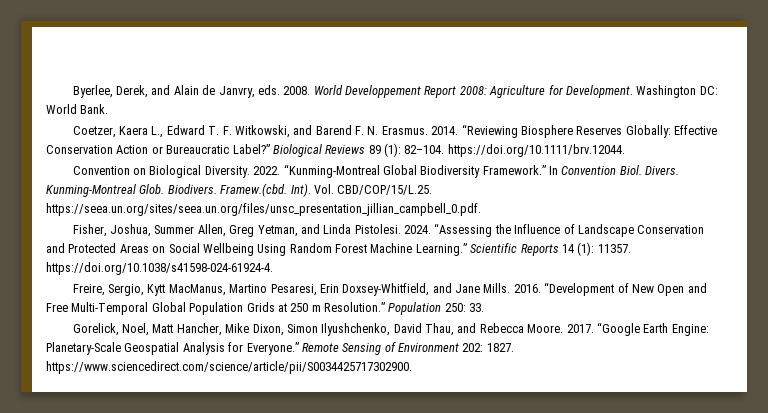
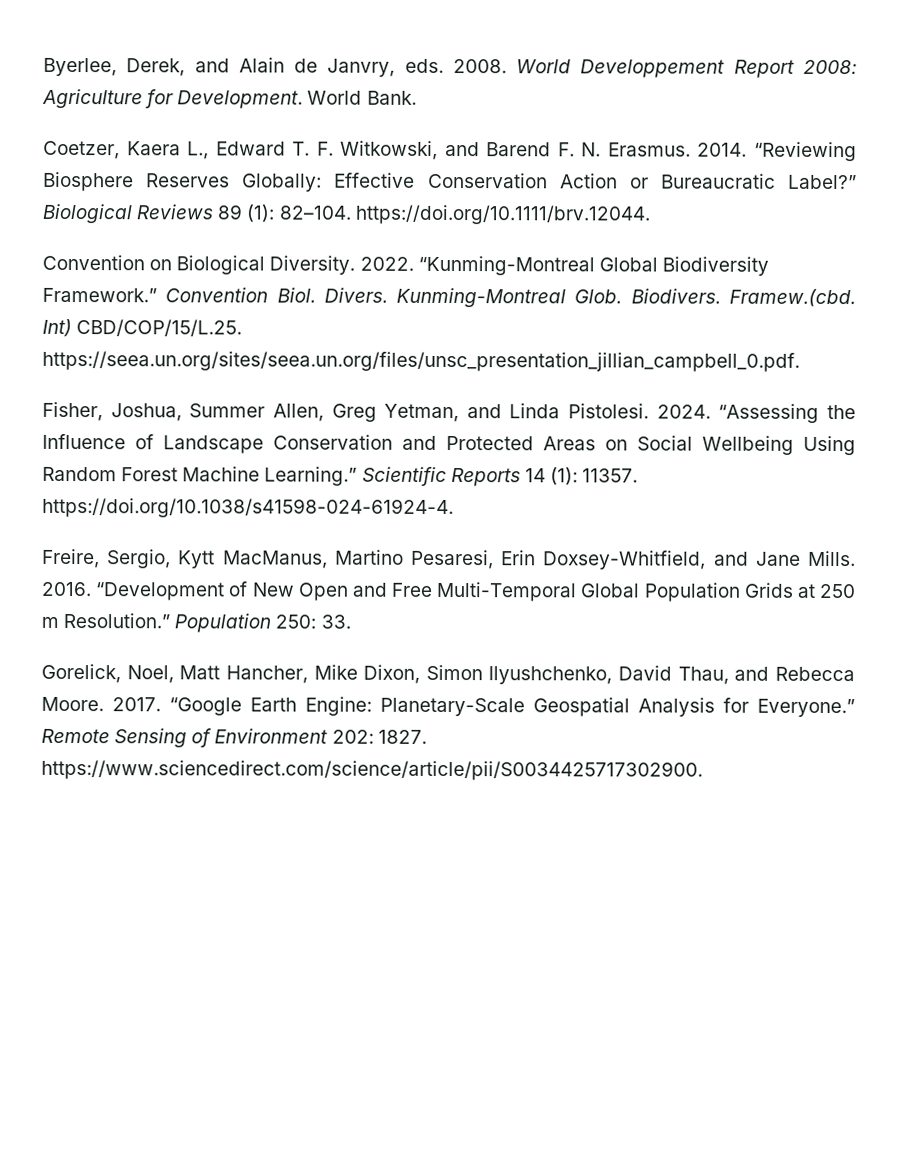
[636,85,718,98] Washington DC: -> (304, 99) none
[549,166,559,175] In -> (157, 295) none
[290,183,334,197] Int). Vol. -> [42,318,72,338] Int)

